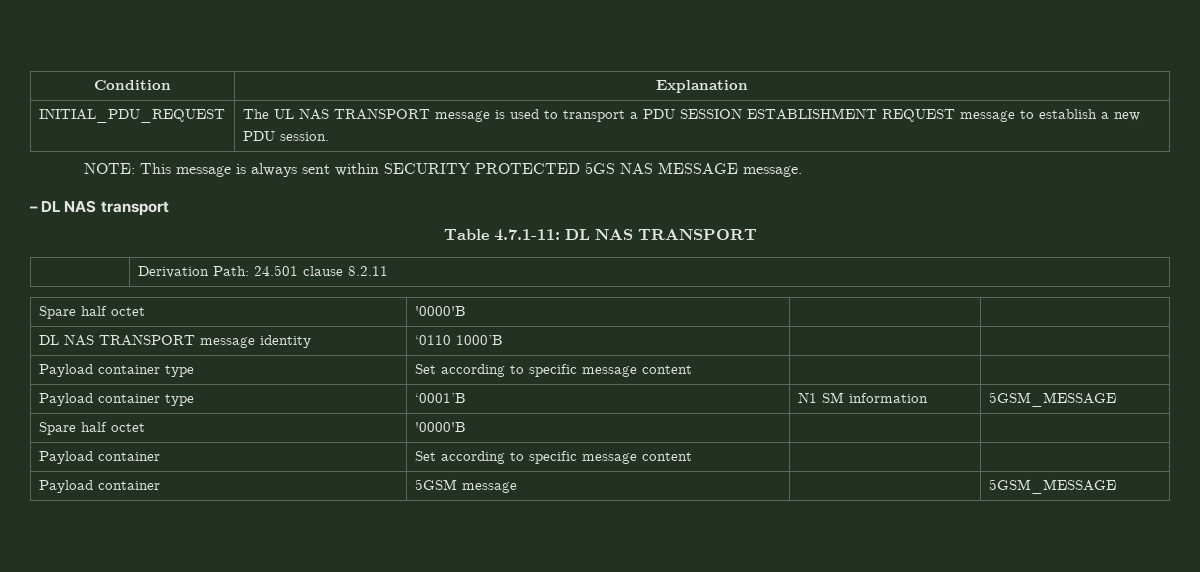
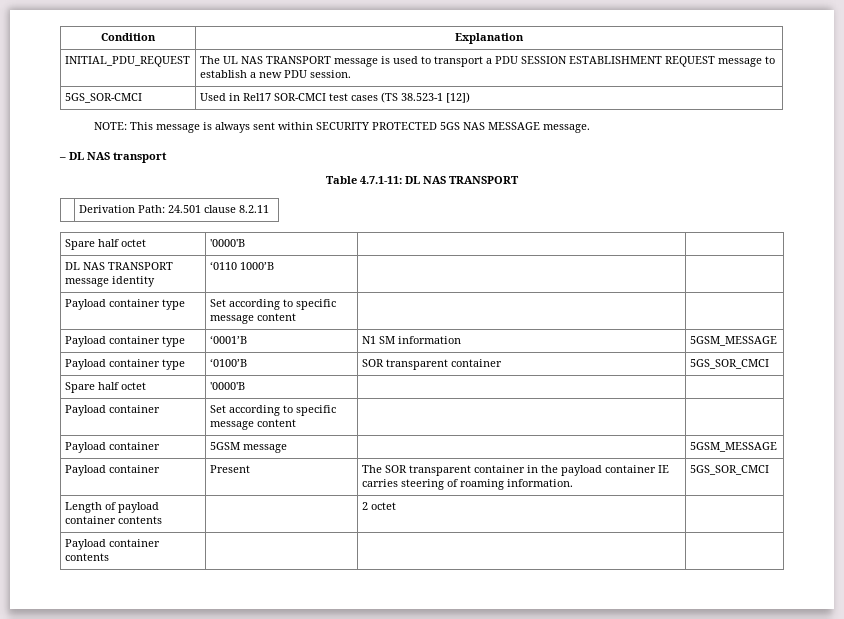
(329, 136) none -> [64,93,142,103] [199,92,470,103] // 5GS_SOR-CMCI | Used in Rel17 SOR-CMCI test cases (TS 38.523-1 [12])
(1116, 399) none -> [64,359,185,370] [209,358,247,367] [361,359,502,370] [689,359,769,369] // Payload container type | ‘0100’B | SOR transparent container | 5GS_SOR_CMCI
(1116, 486) none -> [64,465,160,476] [209,465,250,473] [361,465,669,476] [361,479,573,490] [689,465,769,475] [64,502,159,513] [64,516,162,524] [361,502,396,510] [64,539,160,550] [64,553,109,561] // Payload container | Present | The SOR transparent container in the payload container IE carries steering of roaming information. | 5GS_SOR_CMCI // Length of payload container contents | | 2 octet | // Payload container contents | | |

